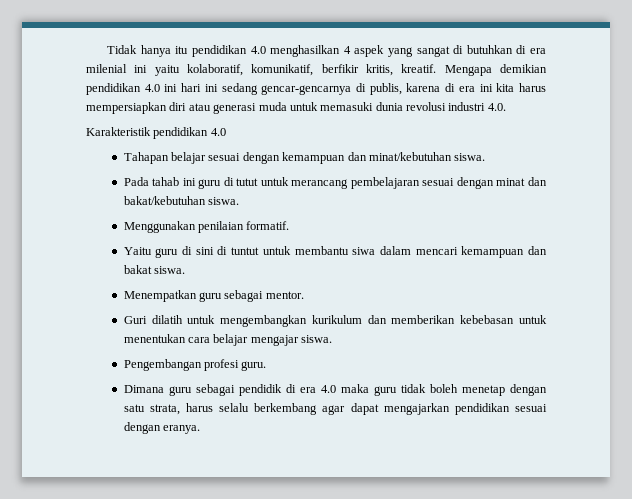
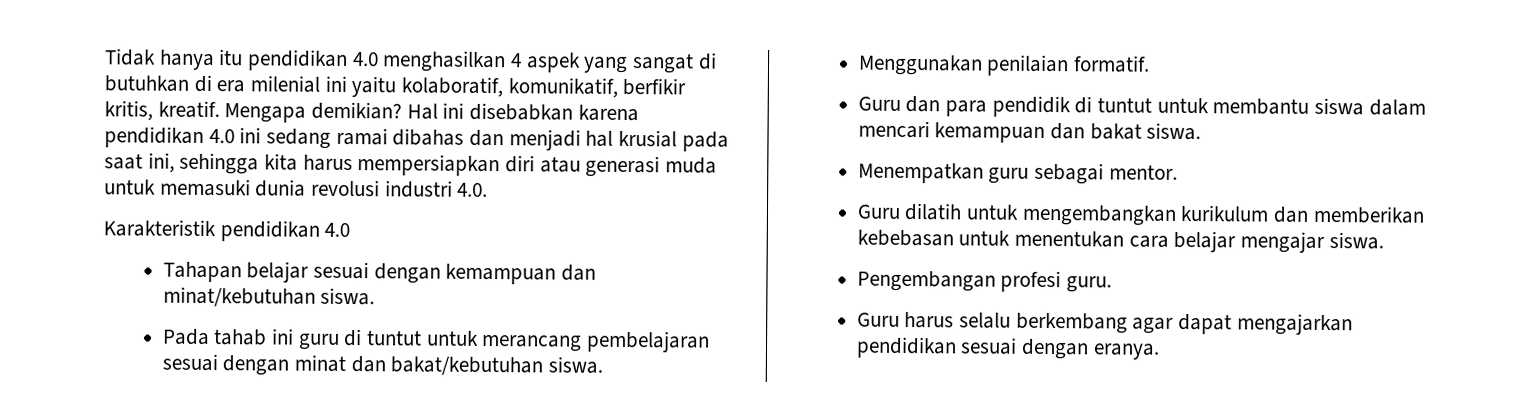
[499,64,547,73] [86,83,493,95] demikian pendidikan 4.0 ini hari ini sedang gencar-gencarnya di publis, karena di era ini -> [311,101,639,122] [104,126,729,152] [104,152,260,175] demikian? Hal ini disebabkan karena pendidikan 4.0 ini sedang ramai dibahas dan menjadi hal krusial pada saat ini, sehingga
[236,178,259,186] tutut -> [367,330,423,346] tuntut
[123,246,214,258] Yaitu guru di sini -> [857,95,1071,118] Guru dan para pendidik
[352,247,376,255] siwa -> [1314,97,1365,116] siswa
[123,316,147,324] Guri -> [856,204,901,219] Guru
[123,384,547,396] [123,404,180,415] Dimana guru sebagai pendidik di era 4.0 maka guru tidak boleh menetap dengan satu strata, -> [856,312,900,327] Guru

